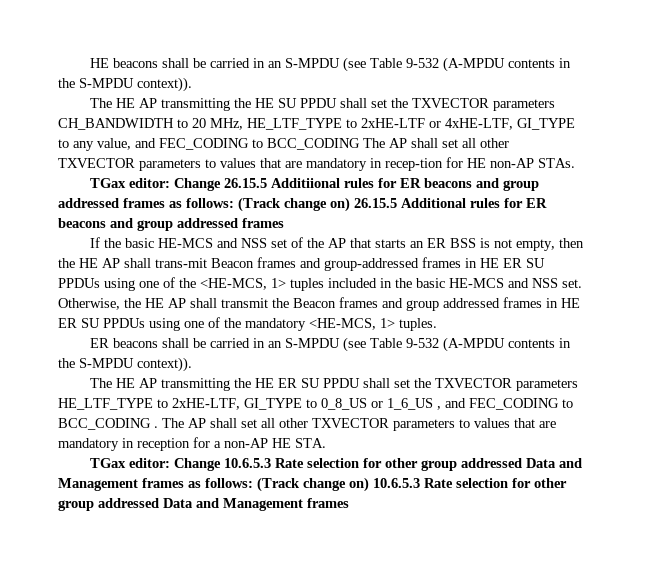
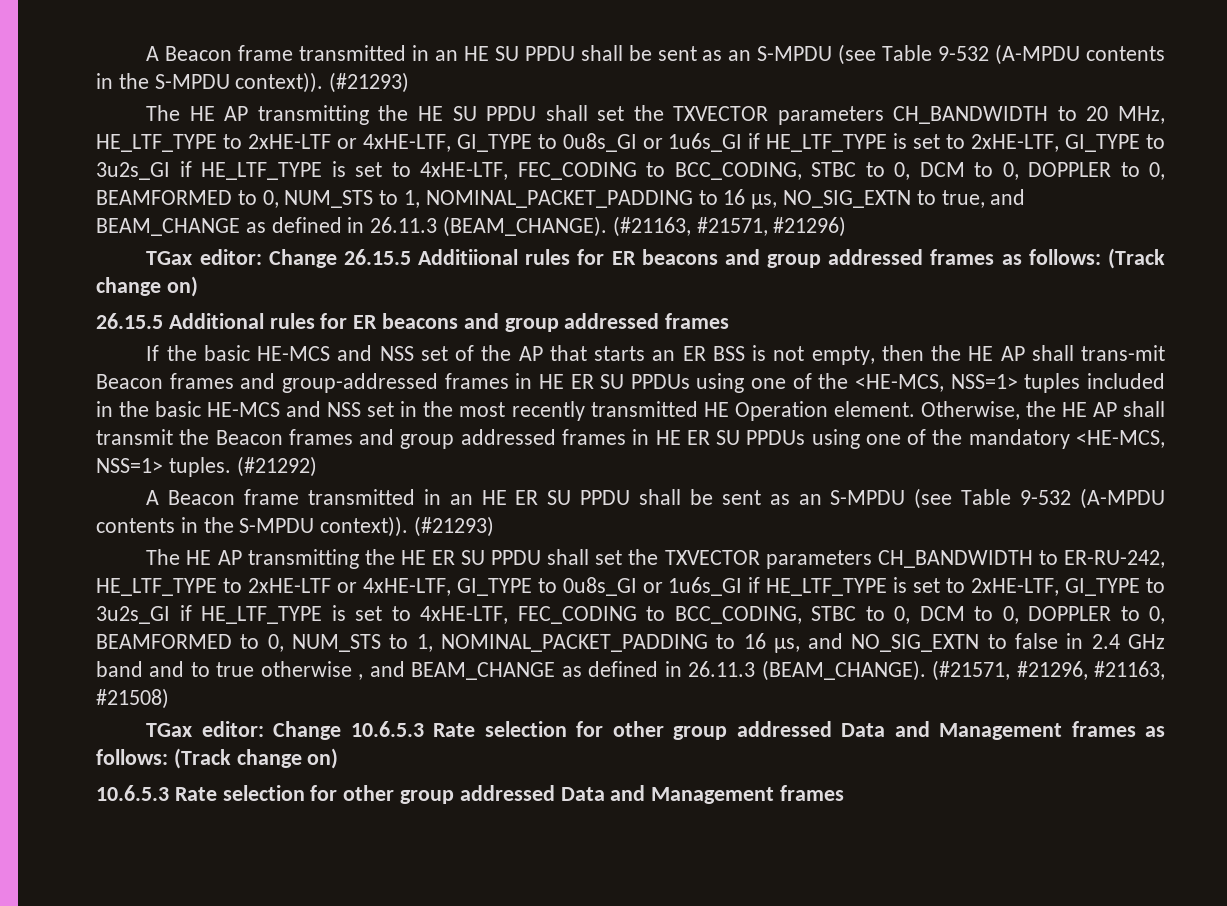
[89,58,265,68] HE beacons shall be carried in -> [146,45,723,61] A Beacon frame transmitted in an HE SU PPDU shall be sent as
(192, 84) none -> [329,72,410,93] (#21293)
[73,138,509,151] [58,157,575,171] any value, and FEC_CODING to BCC_CODING The AP shall set all other TXVECTOR parameters to values that are mandatory in recep-tion for HE non-AP STAs. -> [562,133,1166,152] [96,161,1165,180] [96,189,1026,209] [96,216,847,237] 0u8s_GI or 1u6s_GI if HE_LTF_TYPE is set to 2xHE-LTF, GI_TYPE to 3u2s_GI if HE_LTF_TYPE is set to 4xHE-LTF, FEC_CODING to BCC_CODING, STBC to 0, DCM to 0, DOPPLER to 0, BEAMFORMED to 0, NUM_STS to 1, NOMINAL_PACKET_PADDING to 16 μs, NO_SIG_EXTN to true, and BEAM_CHANGE as defined in 26.11.3 (BEAM_CHANGE). (#21163, #21571, #21296)
(350, 204) none -> (198, 286) //
[271,278,286,288] 1> -> [950,374,1018,389] NSS=1>
[562,279,582,288] set. -> [367,401,915,421] set in the most recently transmitted HE Operation element.
[380,318,395,328] 1> -> [96,458,163,473] NSS=1>
[89,338,265,348] // ER beacons shall be carried in -> [236,456,317,477] [146,489,790,505] (#21292) // A Beacon frame transmitted in an HE ER SU PPDU shall be sent as
(192, 364) none -> [414,516,495,537] (#21293)
[58,398,573,410] [58,418,556,431] [58,437,326,451] HE_LTF_TYPE to 2xHE-LTF, GI_TYPE to 0_8_US or 1_6_US , and FEC_CODING to BCC_CODING . The AP shall set all other TXVECTOR parameters to values that are mandatory in reception for a non-AP HE STA. -> [877,550,1165,568] [96,577,1166,596] [96,605,1165,624] [96,633,1165,653] [96,660,1165,681] [96,688,169,709] CH_BANDWIDTH to ER-RU-242, HE_LTF_TYPE to 2xHE-LTF or 4xHE-LTF, GI_TYPE to 0u8s_GI or 1u6s_GI if HE_LTF_TYPE is set to 2xHE-LTF, GI_TYPE to 3u2s_GI if HE_LTF_TYPE is set to 4xHE-LTF, FEC_CODING to BCC_CODING, STBC to 0, DCM to 0, DOPPLER to 0, BEAMFORMED to 0, NUM_STS to 1, NOMINAL_PACKET_PADDING to 16 μs, and NO_SIG_EXTN to false in 2.4 GHz band and to true otherwise , and BEAM_CHANGE as defined in 26.11.3 (BEAM_CHANGE). (#21571, #21296, #21163, #21508)
(369, 484) none -> (339, 758) //

